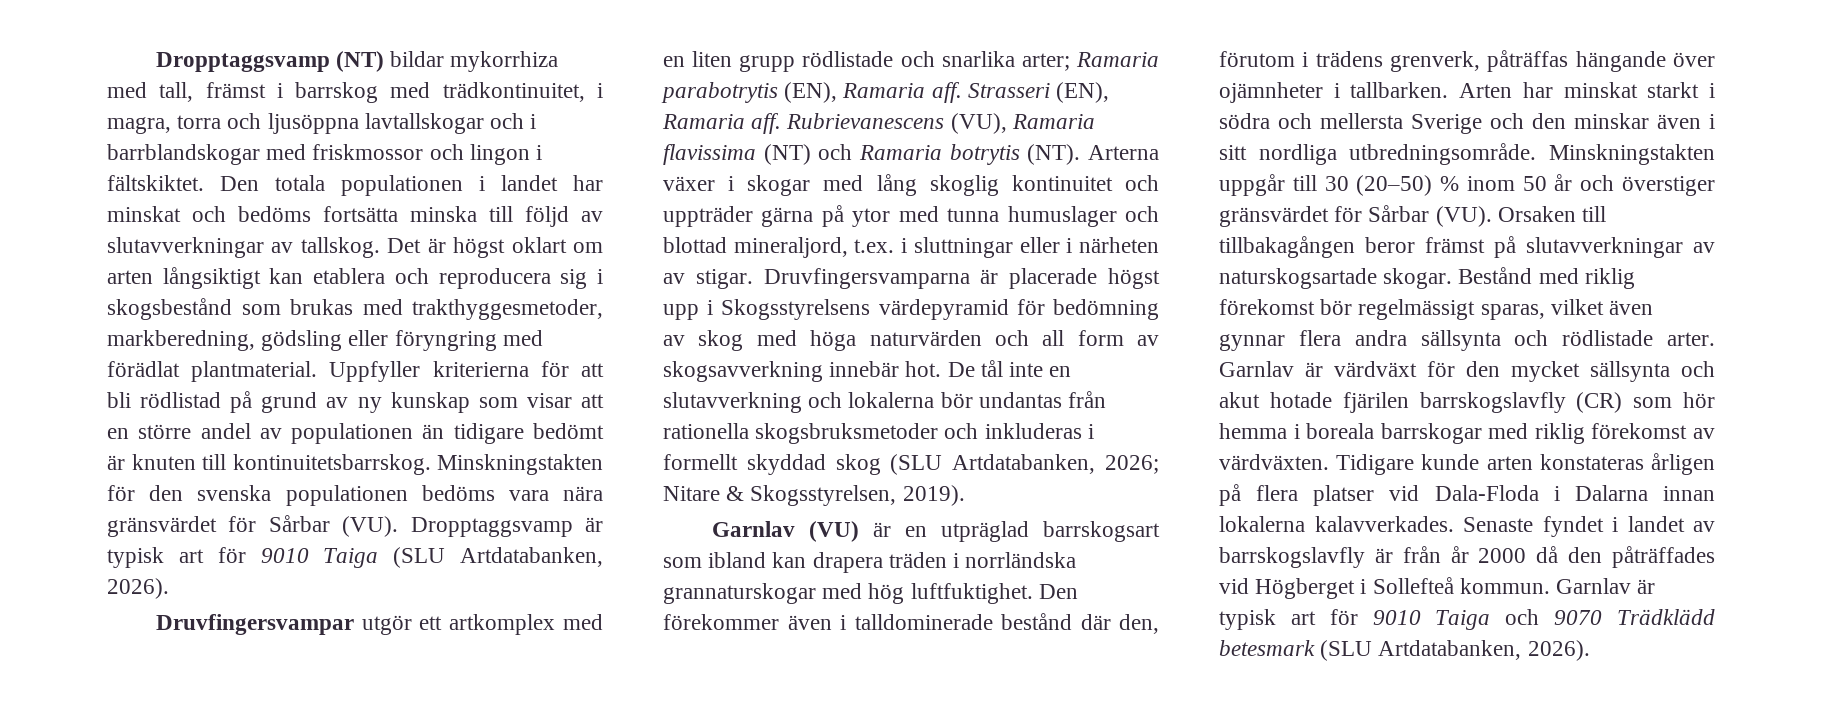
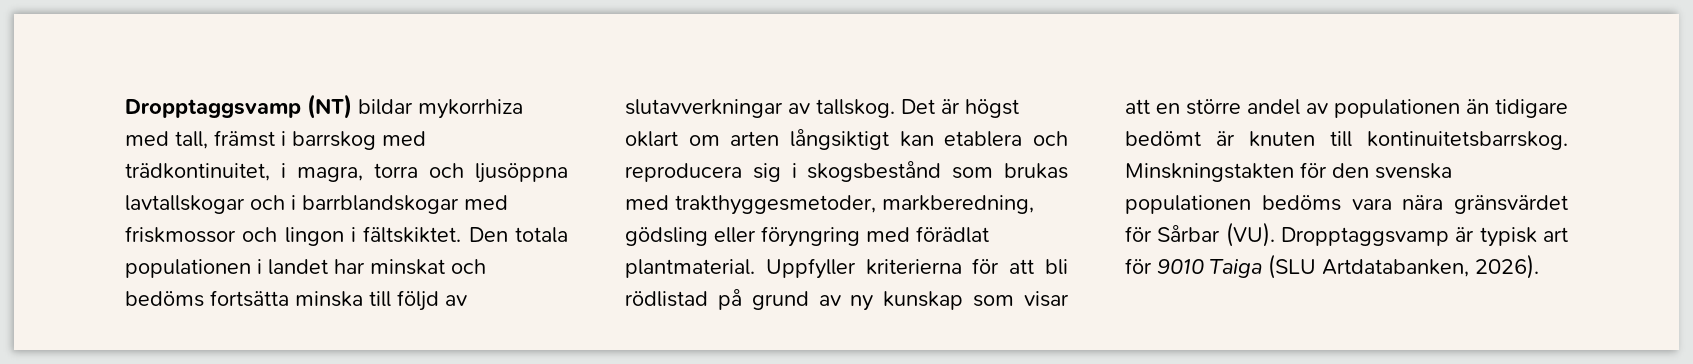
[155,614,603,635] [663,51,1159,72] [661,82,1110,103] [662,113,1095,134] [663,144,1159,165] [663,174,1159,196] [663,205,1159,227] [663,237,1159,258] [663,268,1160,289] [663,299,1159,320] [663,330,1159,351] [663,360,1072,382] [663,391,1107,413] [663,423,1094,444] [663,454,1159,475] [663,485,965,506] [711,521,1160,542] [663,552,1077,573] [663,583,1078,604] [663,613,1159,634] [1219,50,1715,72] [1219,82,1715,103] [1219,113,1715,134] [1219,143,1715,165] [1219,174,1715,196] [1219,205,1607,227] [1219,236,1715,258] [1219,267,1635,289] [1219,299,1654,320] [1219,330,1715,351] [1219,361,1715,382] [1219,392,1715,413] [1219,423,1715,444] [1219,453,1715,475] [1219,484,1715,506] [1219,516,1715,537] [1219,546,1715,568] [1219,577,1656,599] [1219,609,1715,630] [1219,640,1590,661] // Druvfingersvampar utgör ett artkomplex med en liten grupp rödlistade och snarlika arter; Ramaria parabotrytis (EN), Ramaria aff. Strasseri (EN), Ramaria aff. Rubrievanescens (VU), Ramaria flavissima (NT) och Ramaria botrytis (NT). Arterna växer i skogar med lång skoglig kontinuitet och uppträder gärna på ytor med tunna humuslager och blottad mineraljord, t.ex. i sluttningar eller i närheten av stigar. Druvfingersvamparna är placerade högst upp i Skogsstyrelsens värdepyramid för bedömning av skog med höga naturvärden och all form av skogsavverkning innebär hot. De tål inte en slutavverkning och lokalerna bör undantas från rationella skogsbruksmetoder och inkluderas i formellt skyddad skog (SLU Artdatabanken, 2026; Nitare & Skogsstyrelsen, 2019). // Garnlav (VU) är en utpräglad barrskogsart som ibland kan drapera träden i norrländska grannaturskogar med hög luftfuktighet. Den förekommer även i talldominerade bestånd där den, förutom i trädens grenverk, påträffas hängande över ojämnheter i tallbarken. Arten har minskat starkt i södra och mellersta Sverige och den minskar även i sitt nordliga utbredningsområde. Minskningstakten uppgår till 30 (20–50) % inom 50 år och överstiger gränsvärdet för Sårbar (VU). Orsaken till tillbakagången beror främst på slutavverkningar av naturskogsartade skogar. Bestånd med riklig förekomst bör regelmässigt sparas, vilket även gynnar flera andra sällsynta och rödlistade arter. Garnlav är värdväxt för den mycket sällsynta och akut hotade fjärilen barrskogslavfly (CR) som hör hemma i boreala barrskogar med riklig förekomst av värdväxten. Tidigare kunde arten konstateras årligen på flera platser vid Dala-Floda i Dalarna innan lokalerna kalavverkades. Senaste fyndet i landet av barrskogslavfly är från år 2000 då den påträffades vid Högberget i Sollefteå kommun. Garnlav är typisk art för 9010 Taiga och 9070 Trädklädd betesmark (SLU Artdatabanken, 2026). -> (1539, 266) none

